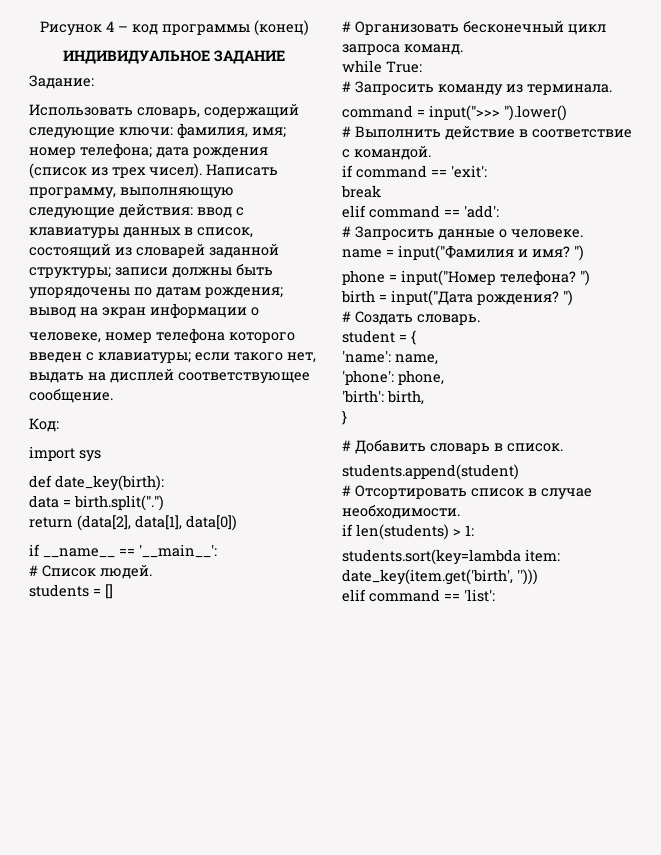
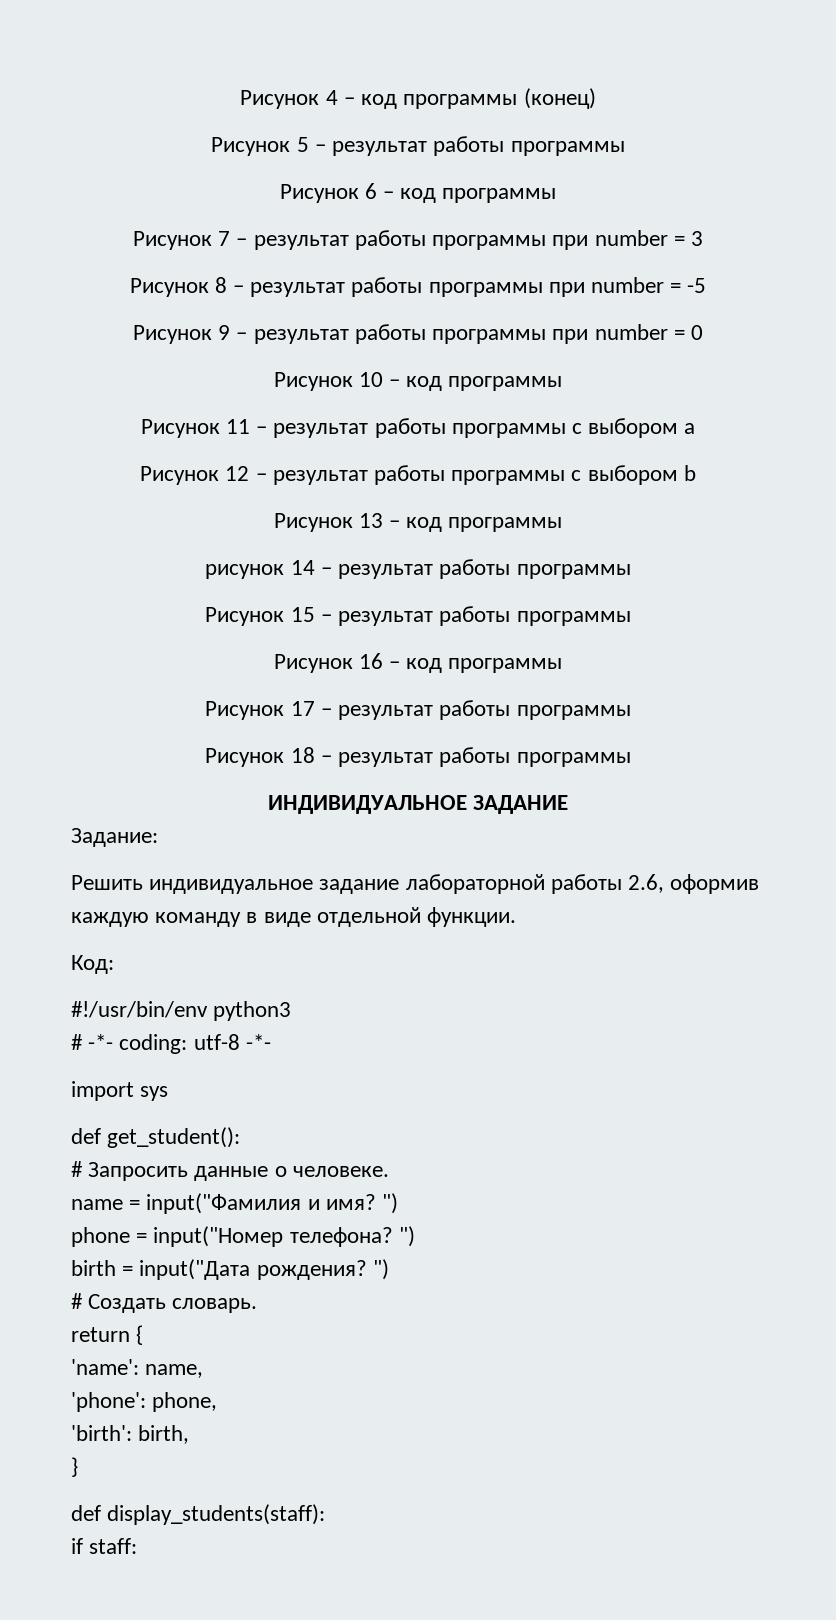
[63,50,285,64] [29,75,94,89] [29,104,299,118] [29,123,286,139] [29,143,268,158] [29,163,278,179] [29,187,234,199] [29,204,244,219] [29,227,253,239] [29,244,279,258] [29,264,273,279] [29,287,283,299] [29,303,259,318] [29,328,295,343] [29,352,316,364] [29,369,310,384] [29,389,113,403] [29,418,59,432] [29,446,101,462] [29,475,164,491] [29,495,164,511] [29,515,237,531] [29,544,217,558] [29,565,152,579] [29,584,113,599] [342,21,606,35] [342,44,463,55] [342,60,422,73] [342,81,612,96] [342,105,567,121] [342,126,632,140] [342,146,431,160] [342,165,487,178] [341,185,381,198] [342,205,499,218] ИНДИВИДУАЛЬНОЕ ЗАДАНИЕ // Задание: // Использовать словарь, содержащий следующие ключи: фамилия, имя; номер телефона; дата рождения (список из трех чисел). Написать программу, выполняющую следующие действия: ввод с клавиатуры данных в список, состоящий из словарей заданной структуры; записи должны быть упорядочены по датам рождения; вывод на экран информации о // человеке, номер телефона которого введен с клавиатуры; если такого нет, выдать на дисплей соответствующее сообщение. // Код: // import sys // def date_key(birth): // data = birth.split(".") // return (data[2], data[1], data[0]) // if __name__ == '__main__': // # Список людей. // students = [] // # Организовать бесконечный цикл запроса команд. // while True: // # Запросить команду из терминала. // command = input(">>> ").lower() // # Выполнить действие в соответствие с командой. // if command == 'exit': // break // elif command == 'add': -> [211,136,625,156] [279,183,557,203] [133,230,703,250] [129,277,707,297] [133,324,703,344] [273,372,563,391] [140,418,696,438] [140,465,696,485] [273,513,563,532] [205,559,631,579] [205,606,631,626] [273,653,563,673] [205,700,631,720] [205,747,631,767] [267,795,569,814] [71,828,158,847] [71,874,760,894] [71,907,517,927] [71,955,114,974] [71,1001,292,1021] [71,1034,271,1054] [71,1081,169,1101] [71,1127,241,1148] Рисунок 5 – результат работы программы // Рисунок 6 – код программы // Рисунок 7 – результат работы программы при number = 3 // Рисунок 8 – результат работы программы при number = -5 // Рисунок 9 – результат работы программы при number = 0 // Рисунок 10 – код программы // Рисунок 11 – результат работы программы с выбором а // Рисунок 12 – результат работы программы с выбором b // Рисунок 13 – код программы // рисунок 14 – результат работы программы // Рисунок 15 – результат работы программы // Рисунок 16 – код программы // Рисунок 17 – результат работы программы // Рисунок 18 – результат работы программы // ИНДИВИДУАЛЬНОЕ ЗАДАНИЕ // Задание: // Решить индивидуальное задание лабораторной работы 2.6, оформив каждую команду в виде отдельной функции. // Код: // #!/usr/bin/env python3 // # -*- coding: utf-8 -*- // import sys // def get_student():
[342,330,407,343] student = -> [71,1327,130,1342] return
[342,440,563,454] [342,464,519,480] [342,485,592,500] [342,505,460,519] [342,524,474,540] [342,549,560,565] [342,569,538,585] [342,589,495,602] # Добавить словарь в список. // students.append(student) // # Отсортировать список в случае необходимости. // if len(students) > 1: // students.sort(key=lambda item: date_key(item.get('birth', ''))) // elif command == 'list': -> [71,1504,326,1525] [71,1538,138,1554] def display_students(staff): // if staff:

